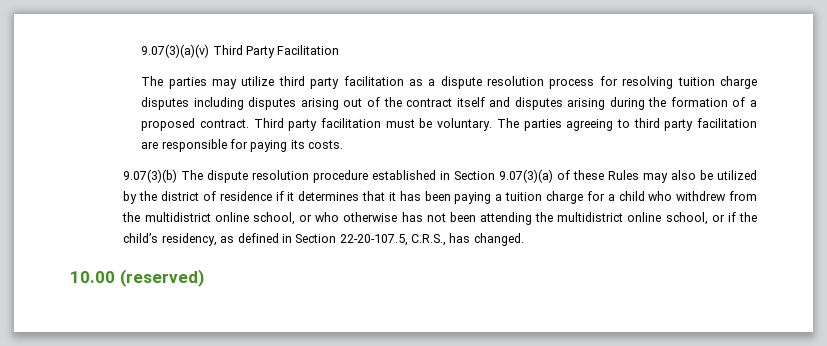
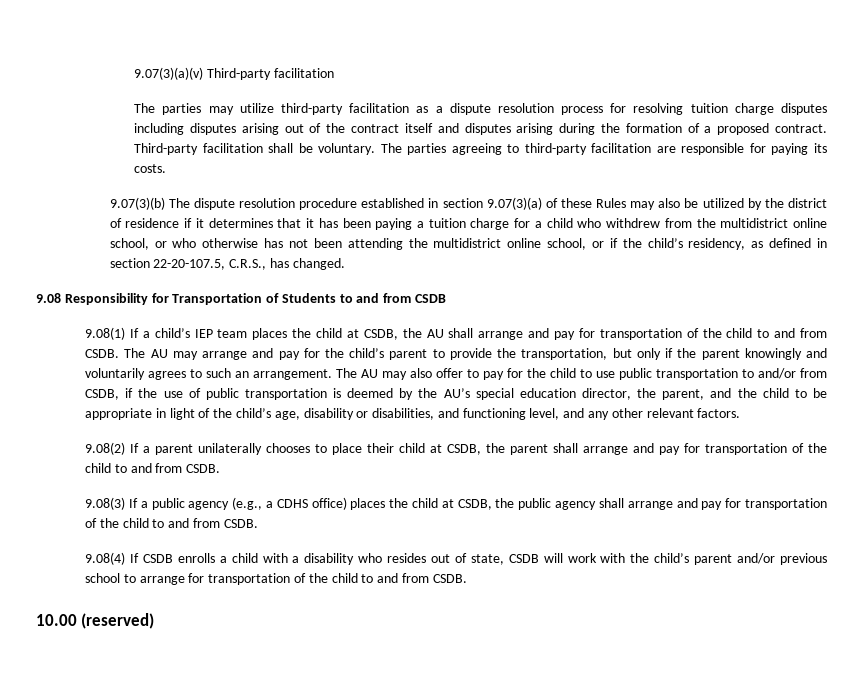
[212,45,340,58] Third Party Facilitation -> [206,68,334,80] Third-party facilitation
[278,76,340,89] third party -> [280,103,343,115] third-party
[253,118,415,131] Third party facilitation must -> [134,143,294,155] Third-party facilitation shall
[633,118,694,131] third party -> [524,143,587,155] third-party
[454,171,496,180] Section -> [442,198,483,208] section
[295,234,337,243] Section -> [109,258,150,268] section
(524, 239) none -> [36,293,447,305] [85,327,828,340] [85,348,828,360] [85,368,828,380] [85,388,828,400] [85,408,741,420] [85,442,827,455] [85,463,221,473] [85,497,827,510] [85,518,258,528] [85,552,828,565] [85,573,467,585] // 9.08 Responsibility for Transportation of Students to and from CSDB // 9.08(1) If a child’s IEP team places the child at CSDB, the AU shall arrange and pay for transportation of the child to and from CSDB. The AU may arrange and pay for the child’s parent to provide the transportation, but only if the parent knowingly and voluntarily agrees to such an arrangement. The AU may also offer to pay for the child to use public transportation to and/or from CSDB, if the use of public transportation is deemed by the AU’s special education director, the parent, and the child to be appropriate in light of the child’s age, disability or disabilities, and functioning level, and any other relevant factors. // 9.08(2) If a parent unilaterally chooses to place their child at CSDB, the parent shall arrange and pay for transportation of the child to and from CSDB. // 9.08(3) If a public agency (e.g., a CDHS office) places the child at CSDB, the public agency shall arrange and pay for transportation of the child to and from CSDB. // 9.08(4) If CSDB enrolls a child with a disability who resides out of state, CSDB will work with the child’s parent and/or previous school to arrange for transportation of the child to and from CSDB.

